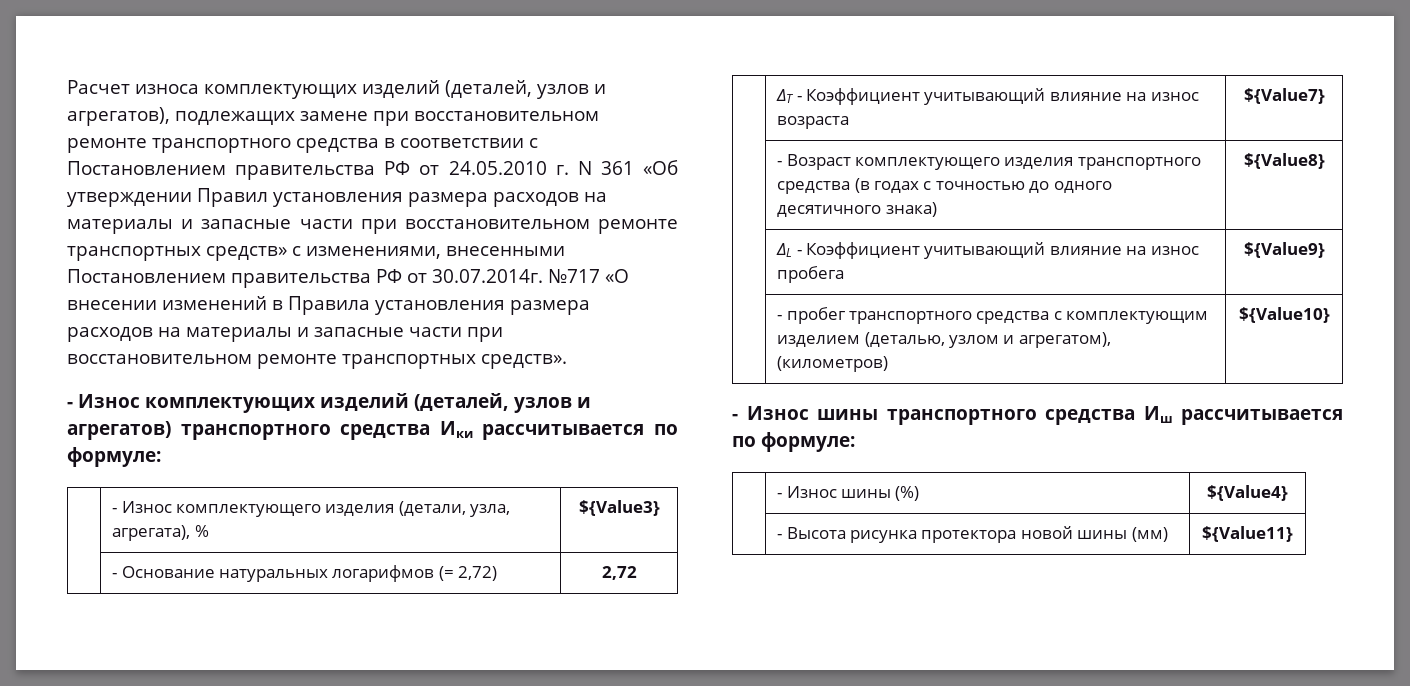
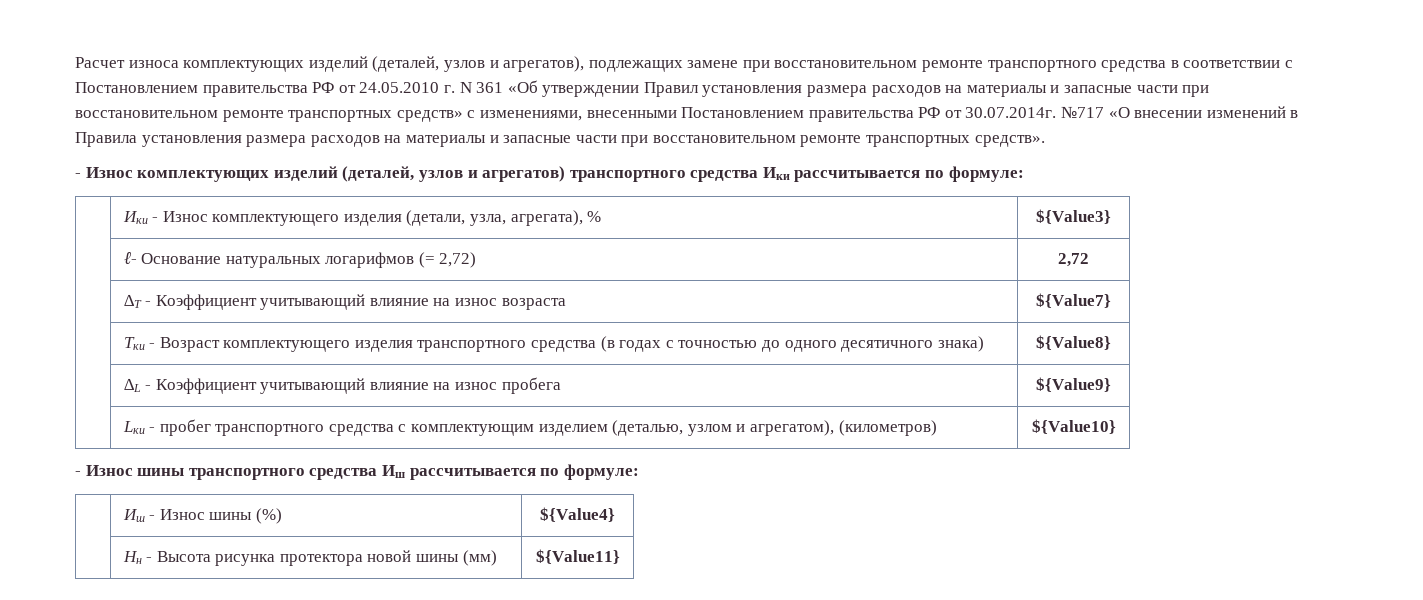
(161, 457) none -> [122,211,148,224] Ики
[112,573,118,578] - -> [123,252,137,264] ℓ-
(1325, 96) none -> [123,337,145,350] Tки
(1325, 250) none -> [122,421,145,434] Lки
(855, 442) none -> [122,509,145,522] Иш
(1288, 493) none -> [122,551,142,564] Нн

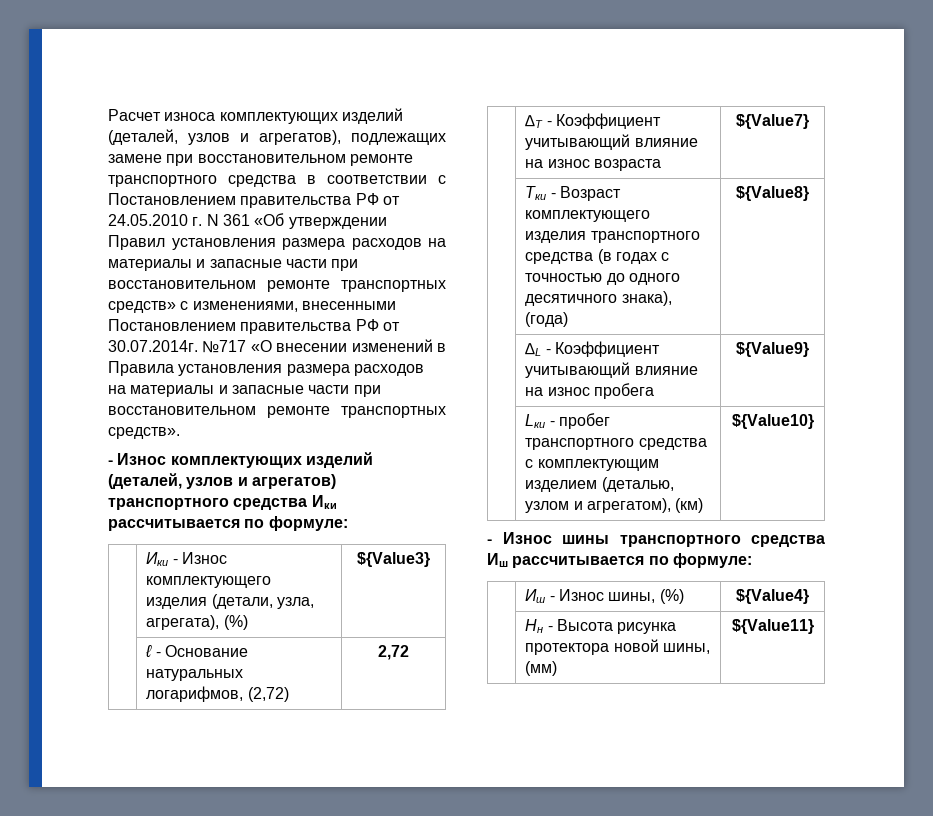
[587,211,602,222] % -> [223,615,248,630] (%)
[123,252,477,268] ℓ- Основание натуральных логарифмов (= 2,72) -> [145,645,248,657] [146,669,244,681] [146,686,289,702] ℓ - Основание натуральных логарифмов, (2,72)
[937,336,984,352] знака) -> [621,291,672,306] [525,312,569,327] знака), (года)
[838,420,937,436] (километров) -> [675,498,704,513] (км)
[209,512,253,520] шины -> [608,592,656,603] шины,
[416,554,460,562] шины -> [662,643,710,654] шины,

